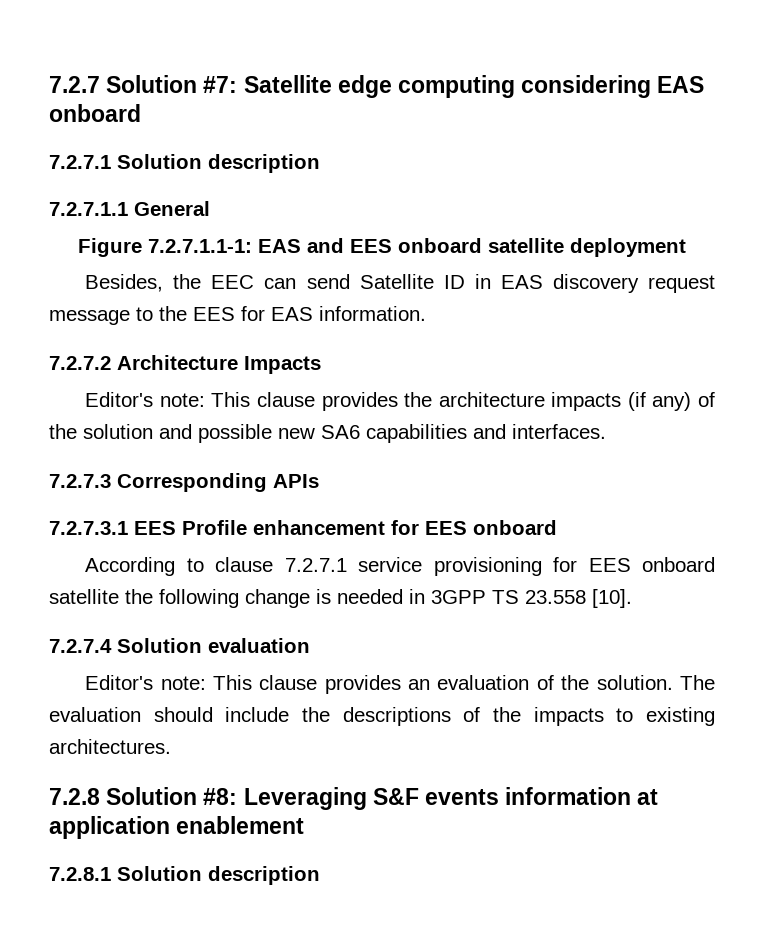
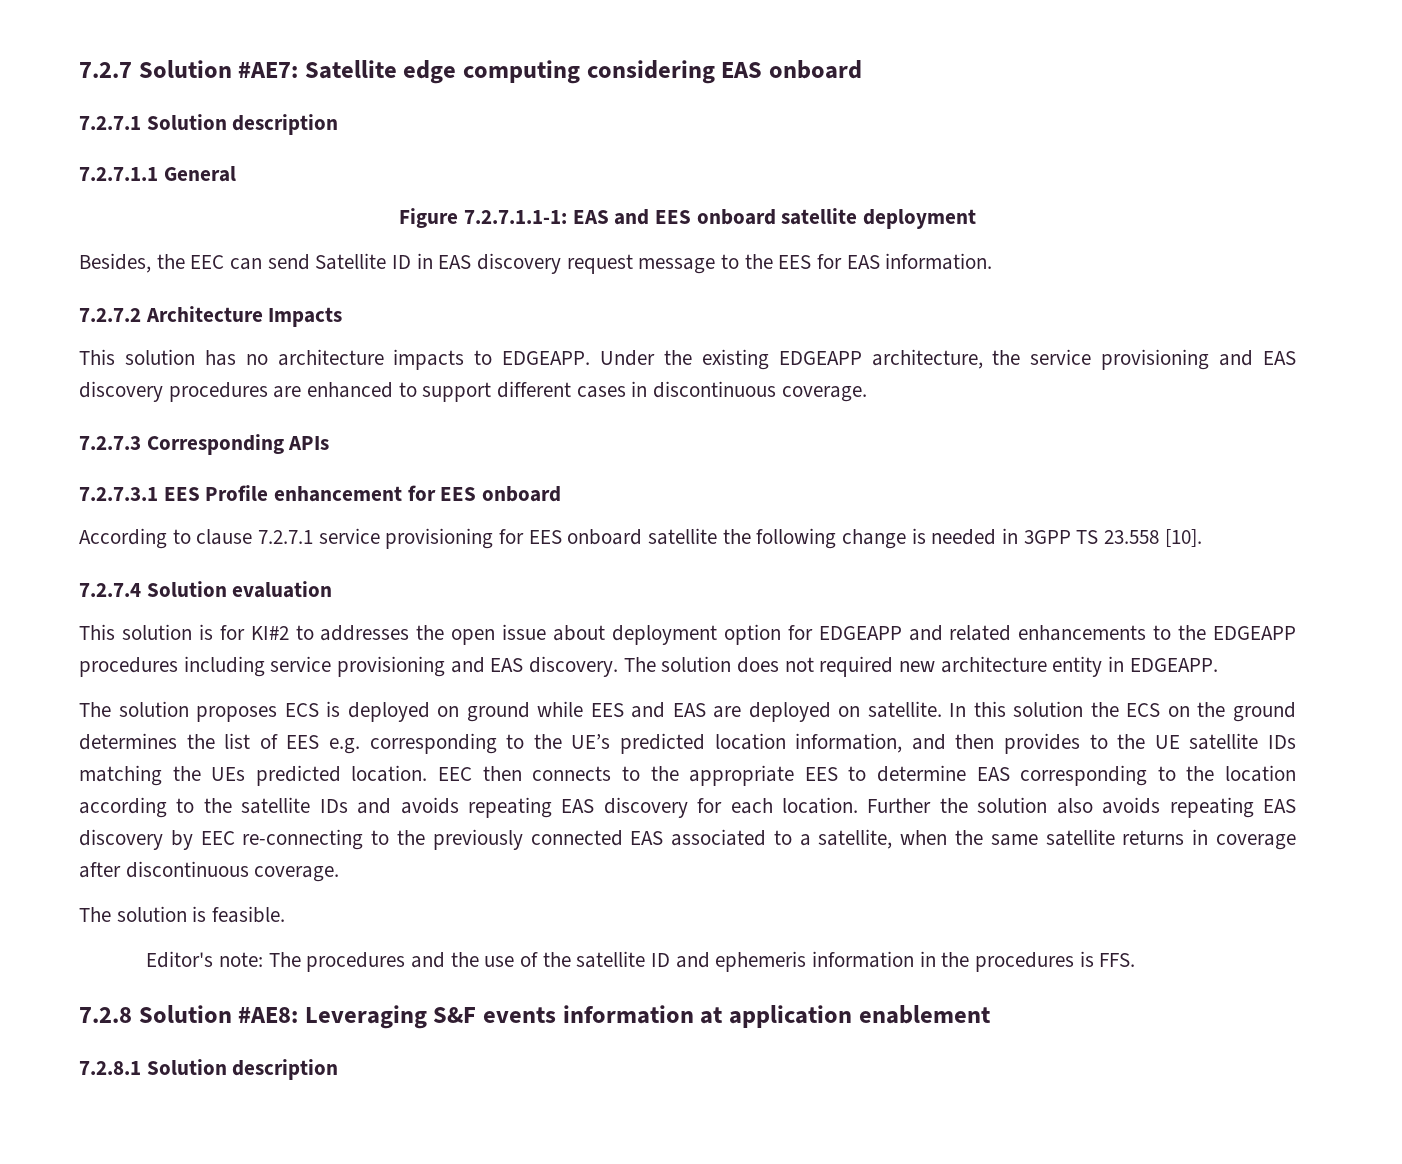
[203,76,238,93] #7: -> [238,62,299,78] #AE7:
[85,392,715,411] [49,424,606,443] Editor's note: This clause provides the architecture impacts (if any) of the solution and possible new SA6 capabilities and interfaces. -> [79,349,1296,370] [79,381,867,402] This solution has no architecture impacts to EDGEAPP. Under the existing EDGEAPP architecture, the service provisioning and EAS discovery procedures are enhanced to support different cases in discontinuous coverage.
[85,675,716,694] [49,707,715,726] [49,739,171,754] Editor's note: This clause provides an evaluation of the solution. The evaluation should include the descriptions of the impacts to existing architectures. -> [79,624,1296,645] [79,656,1218,677] [79,701,1296,722] [79,733,1296,754] [79,765,1296,786] [79,797,1297,818] [79,829,1297,850] [79,861,340,882] [79,906,286,923] [146,951,1136,972] This solution is for KI#2 to addresses the open issue about deployment option for EDGEAPP and related enhancements to the EDGEAPP procedures including service provisioning and EAS discovery. The solution does not required new architecture entity in EDGEAPP. // The solution proposes ECS is deployed on ground while EES and EAS are deployed on satellite. In this solution the ECS on the ground determines the list of EES e.g. corresponding to the UE’s predicted location information, and then provides to the UE satellite IDs matching the UEs predicted location. EEC then connects to the appropriate EES to determine EAS corresponding to the location according to the satellite IDs and avoids repeating EAS discovery for each location. Further the solution also avoids repeating EAS discovery by EEC re-connecting to the previously connected EAS associated to a satellite, when the same satellite returns in coverage after discontinuous coverage. // The solution is feasible. // Editor's note: The procedures and the use of the satellite ID and ephemeris information in the procedures is FFS.
[203,788,238,805] #8: -> [238,1007,299,1023] #AE8:

